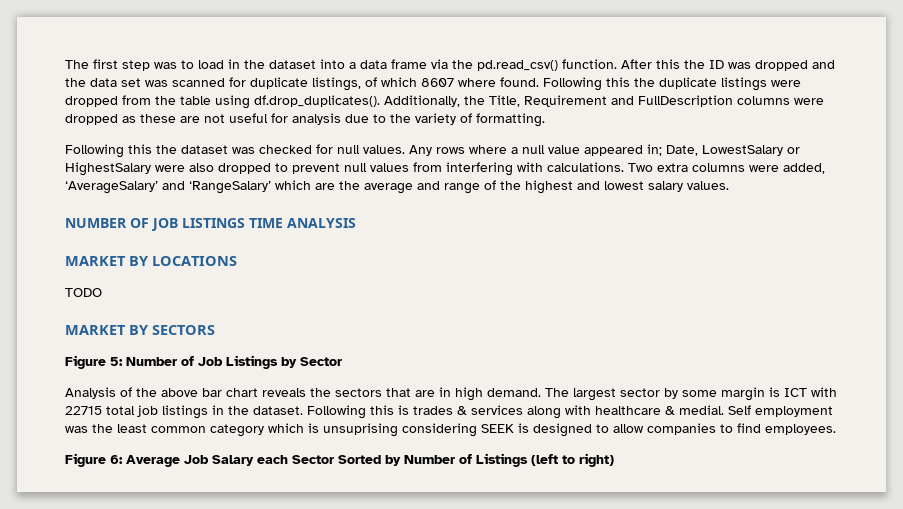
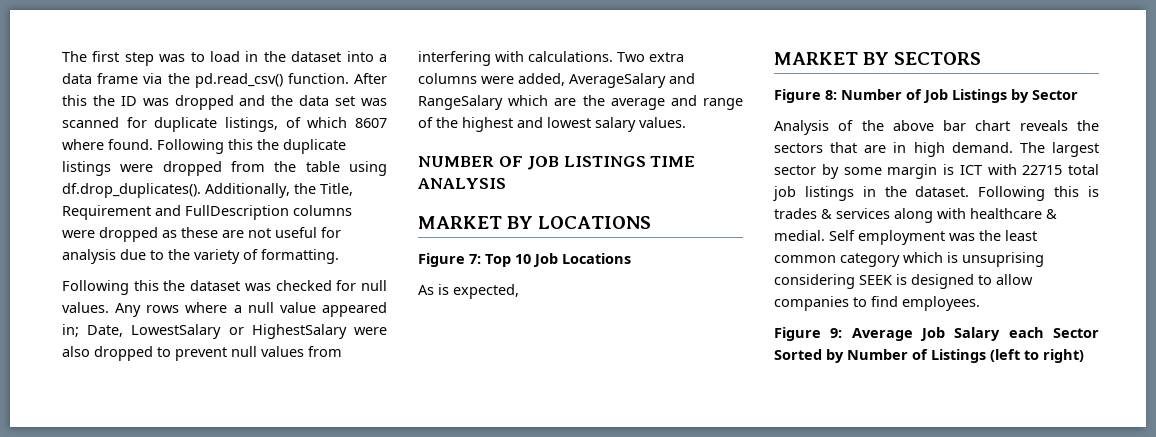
[65,181,271,194] ‘AverageSalary’ and ‘RangeSalary’ -> [569,73,695,88] [418,95,503,110] AverageSalary and RangeSalary
[65,288,102,297] TODO -> [418,253,631,267] [418,284,519,299] Figure 7: Top 10 Job Locations // As is expected,
[110,357,123,366] 5: -> [825,90,837,100] 8:
[110,455,123,464] 6: -> [830,328,843,338] 9:

